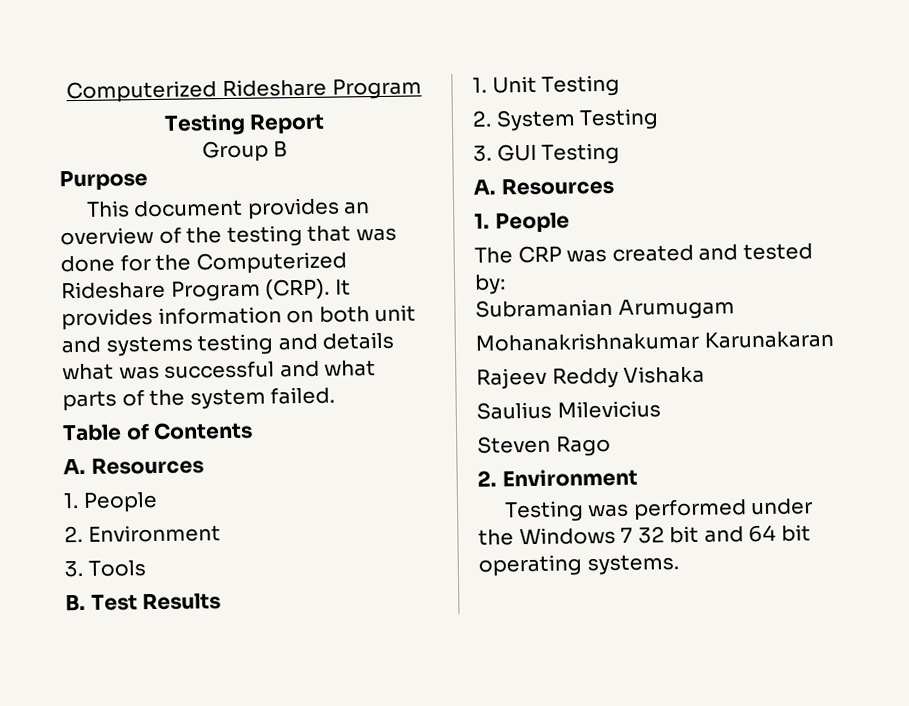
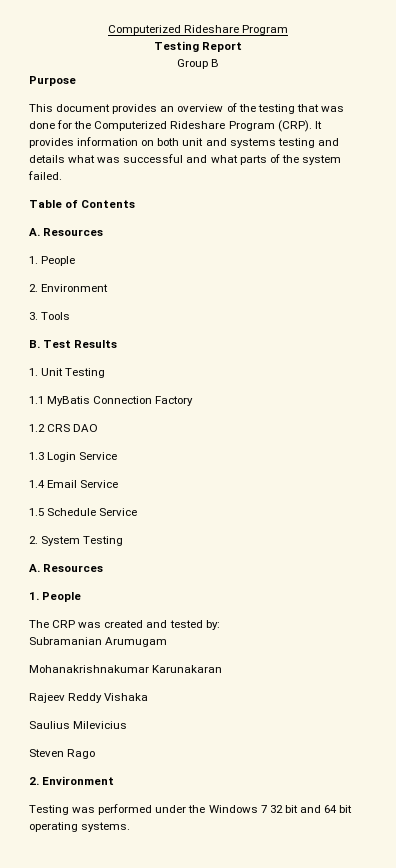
(621, 85) none -> [29,396,194,406] [29,424,99,432] [29,452,118,462] [29,480,119,488] [29,508,138,516] // 1.1 MyBatis Connection Factory // 1.2 CRS DAO // 1.3 Login Service // 1.4 Email Service // 1.5 Schedule Service
[473,142,621,165] // 3. GUI Testing -> (124, 541) none

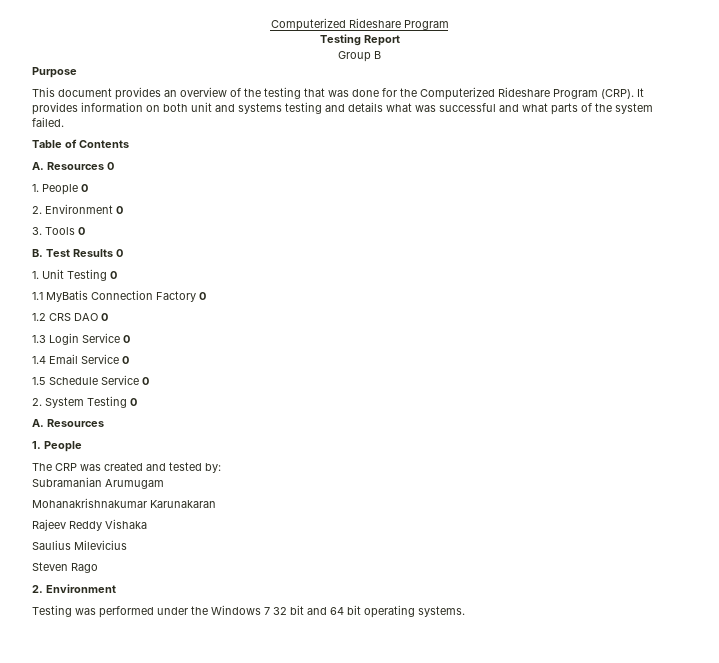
[29,256,76,266] [29,284,109,292] // 1. People // 2. Environment -> [107,162,114,170] [32,184,88,195] [32,204,123,214] 0 // 1. People 0 // 2. Environment 0
(71, 316) none -> [78,227,85,235] 0
(118, 344) none -> [116,249,123,257] 0
(106, 373) none -> [110,271,117,279] 0
(194, 401) none -> [199,292,206,300] 0
(99, 428) none -> [101,313,108,321] 0
(118, 456) none -> [123,335,130,343] 0
(119, 484) none -> [122,356,129,364] 0
(138, 512) none -> [142,377,149,385] 0
(124, 541) none -> [130,398,137,406] 0

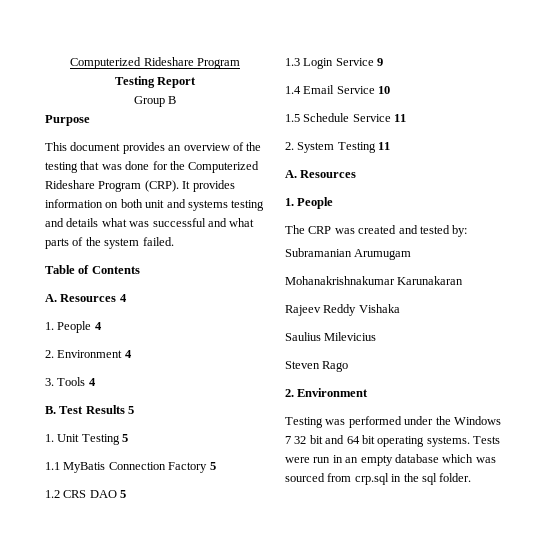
[107,162,114,170] [32,184,88,195] [32,204,123,214] 0 // 1. People 0 // 2. Environment 0 -> [119,294,127,302] [45,321,102,333] [45,350,132,358] 4 // 1. People 4 // 2. Environment 4
[78,227,85,235] 0 -> [88,378,96,386] 4
[116,249,123,257] 0 -> [128,406,135,414] 5
[110,271,117,279] 0 -> [122,434,129,442] 5
[199,292,206,300] 0 -> [209,462,216,470] 5
[101,313,108,321] 0 -> [120,490,127,498] 5
[123,335,130,343] 0 -> [377,58,384,66] 9
[122,356,129,364] 0 -> [378,86,391,94] 10
[142,377,149,385] 0 -> [394,114,407,122] 11
[130,398,137,406] 0 -> [378,142,391,150] 11
(465, 611) none -> [473,436,500,444] [285,454,496,466] [285,473,472,485] Tests were run in an empty database which was sourced from crp.sql in the sql folder.

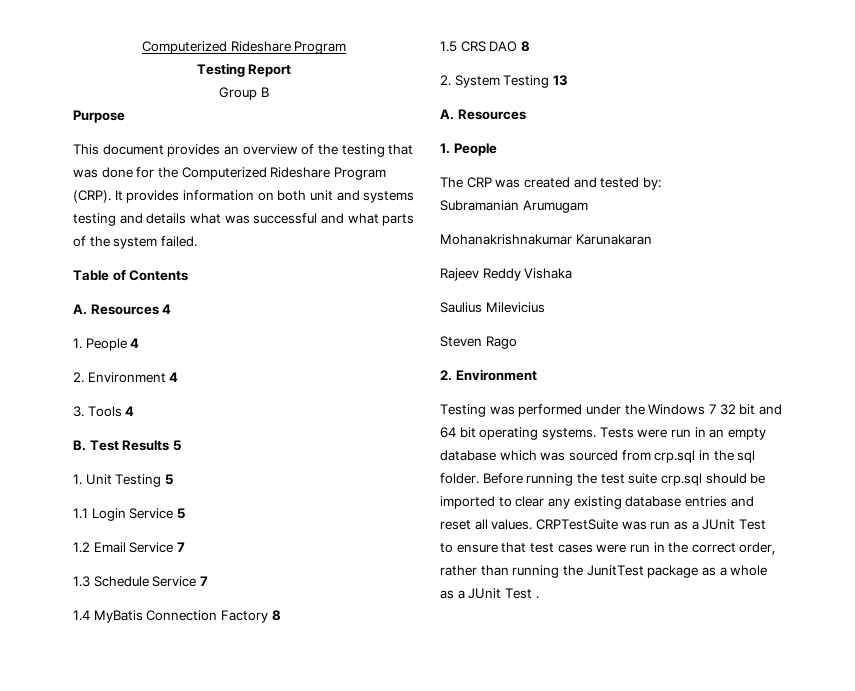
[63,462,216,473] [45,490,127,498] [285,58,384,69] [285,85,391,94] [285,113,407,122] MyBatis Connection Factory 5 // 1.2 CRS DAO 5 // 1.3 Login Service 9 // 1.4 Email Service 10 // 1.5 Schedule Service 11 -> [91,508,185,521] [73,542,185,553] [73,576,208,587] [73,610,281,623] [440,41,530,52] Login Service 5 // 1.2 Email Service 7 // 1.3 Schedule Service 7 // 1.4 MyBatis Connection Factory 8 // 1.5 CRS DAO 8
[378,142,391,150] 11 -> [552,75,568,86] 13
(472, 477) none -> [482,473,766,486] [440,496,754,509] [440,519,766,530] [440,542,776,555] [440,565,768,578] [440,588,539,599] Before running the test suite crp.sql should be imported to clear any existing database entries and reset all values. CRPTestSuite was run as a JUnit Test to ensure that test cases were run in the correct order, rather than running the JunitTest package as a whole as a JUnit Test .

